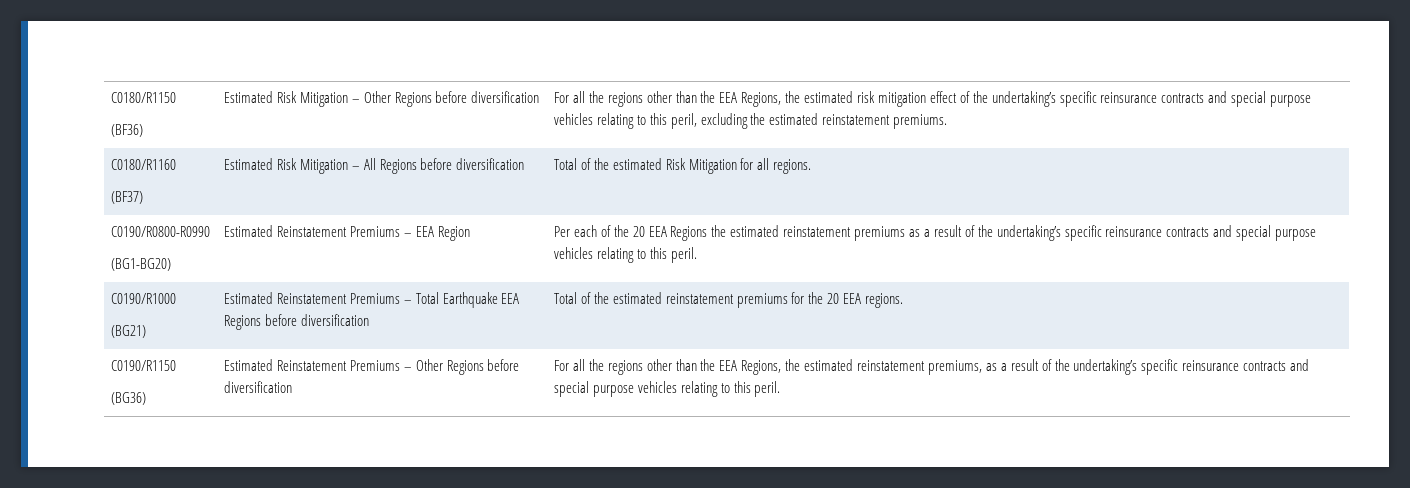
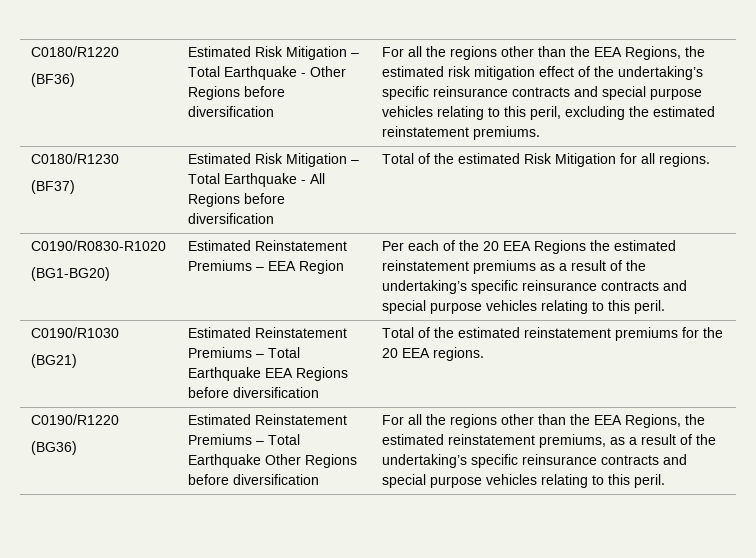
[110,92,176,103] C0180/R1150 -> [30,46,119,57] C0180/R1220
(360, 101) none -> [187,66,306,80] Total Earthquake -
[110,159,176,170] C0180/R1160 -> [30,153,119,164] C0180/R1230
(360, 168) none -> [187,173,306,187] Total Earthquake -
[110,226,210,237] C0190/R0800-R0990 -> [30,240,166,251] C0190/R0830-R1020
[110,293,176,304] C0190/R1000 -> [30,327,119,338] C0190/R1030
[110,360,176,371] C0190/R1150 -> [30,414,119,425] C0190/R1220
(412, 369) none -> [267,434,300,445] [187,454,261,468] Total Earthquake

